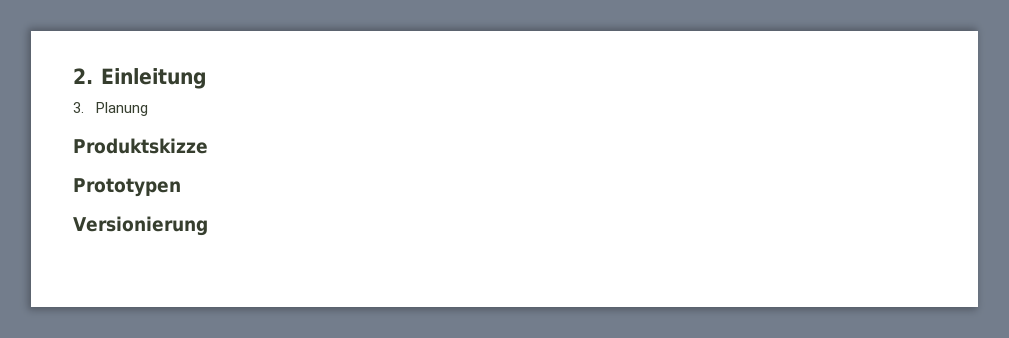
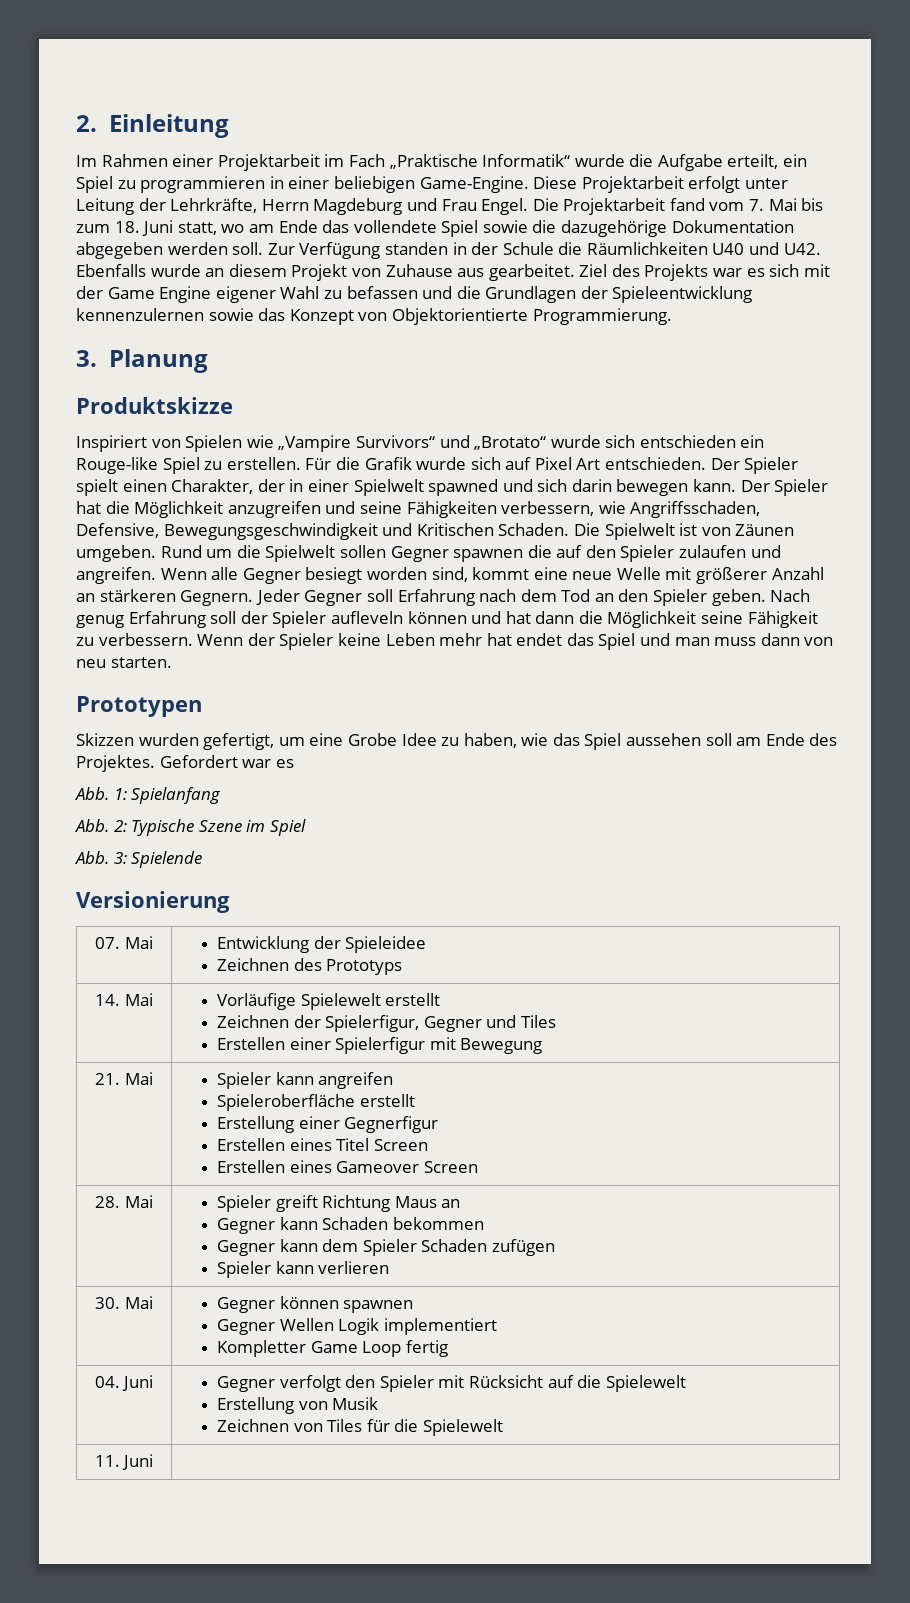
[73,102,148,116] [73,138,208,154] [73,178,181,197] [73,216,208,236] 3. Planung // Produktskizze // Prototypen // Versionierung -> [76,154,808,171] [76,176,788,193] [76,198,824,215] [76,220,794,237] [76,242,821,259] [76,264,830,281] [76,286,753,303] [76,308,672,325] [76,349,208,373] [76,397,233,414] [76,435,765,452] [76,457,799,474] [76,479,829,496] [76,501,761,518] [76,523,795,540] [76,545,781,562] [76,567,824,584] [76,589,811,606] [76,611,818,628] [76,633,834,650] [76,657,172,668] [76,696,202,717] [76,733,838,750] [76,755,294,772] [75,787,222,804] [75,819,306,836] [75,851,203,868] [76,891,230,913] [95,936,153,949] [217,936,427,953] [217,958,403,975] [95,993,153,1006] [217,993,441,1010] [217,1015,557,1032] [217,1037,543,1054] [95,1072,153,1085] [217,1072,394,1089] [217,1094,415,1111] [217,1116,439,1133] [217,1138,428,1151] [217,1160,478,1173] [95,1195,153,1208] [217,1195,461,1212] [217,1217,484,1234] [217,1239,556,1256] [217,1261,390,1278] [95,1296,153,1309] [217,1296,414,1313] [217,1318,497,1335] [217,1340,448,1357] [94,1375,154,1391] [217,1375,686,1392] [217,1397,379,1414] [217,1419,504,1436] [94,1454,154,1470] Im Rahmen einer Projektarbeit im Fach „Praktische Informatik“ wurde die Aufgabe erteilt, ein Spiel zu programmieren in einer beliebigen Game-Engine. Diese Projektarbeit erfolgt unter Leitung der Lehrkräfte, Herrn Magdeburg und Frau Engel. Die Projektarbeit fand vom 7. Mai bis zum 18. Juni statt, wo am Ende das vollendete Spiel sowie die dazugehörige Dokumentation abgegeben werden soll. Zur Verfügung standen in der Schule die Räumlichkeiten U40 und U42. Ebenfalls wurde an diesem Projekt von Zuhause aus gearbeitet. Ziel des Projekts war es sich mit der Game Engine eigener Wahl zu befassen und die Grundlagen der Spieleentwicklung kennenzulernen sowie das Konzept von Objektorientierte Programmierung. // 3. Planung // Produktskizze // Inspiriert von Spielen wie „Vampire Survivors“ und „Brotato“ wurde sich entschieden ein Rouge-like Spiel zu erstellen. Für die Grafik wurde sich auf Pixel Art entschieden. Der Spieler spielt einen Charakter, der in einer Spielwelt spawned und sich darin bewegen kann. Der Spieler hat die Möglichkeit anzugreifen und seine Fähigkeiten verbessern, wie Angriffsschaden, Defensive, Bewegungsgeschwindigkeit und Kritischen Schaden. Die Spielwelt ist von Zäunen umgeben. Rund um die Spielwelt sollen Gegner spawnen die auf den Spieler zulaufen und angreifen. Wenn alle Gegner besiegt worden sind, kommt eine neue Welle mit größerer Anzahl an stärkeren Gegnern. Jeder Gegner soll Erfahrung nach dem Tod an den Spieler geben. Nach genug Erfahrung soll der Spieler aufleveln können und hat dann die Möglichkeit seine Fähigkeit zu verbessern. Wenn der Spieler keine Leben mehr hat endet das Spiel und man muss dann von neu starten. // Prototypen // Skizzen wurden gefertigt, um eine Grobe Idee zu haben, wie das Spiel aussehen soll am Ende des Projektes. Gefordert war es // Abb. 1: Spielanfang // Abb. 2: Typische Szene im Spiel // Abb. 3: Spielende // Versionierung // 07. Mai | Entwicklung der Spieleidee // Zeichnen des Prototyps // 14. Mai | Vorläufige Spielewelt erstellt // Zeichnen der Spielerfigur, Gegner und Tiles // Erstellen einer Spielerfigur mit Bewegung // 21. Mai | Spieler kann angreifen // Spieleroberfläche erstellt // Erstellung einer Gegnerfigur // Erstellen eines Titel Screen // Erstellen eines Gameover Screen // 28. Mai | Spieler greift Richtung Maus an // Gegner kann Schaden bekommen // Gegner kann dem Spieler Schaden zufügen // Spieler kann verlieren // 30. Mai | Gegner können spawnen // Gegner Wellen Logik implementiert // Kompletter Game Loop fertig // 04. Juni | Gegner verfolgt den Spieler mit Rücksicht auf die Spielewelt // Erstellung von Musik // Zeichnen von Tiles für die Spielewelt // 11. Juni |

